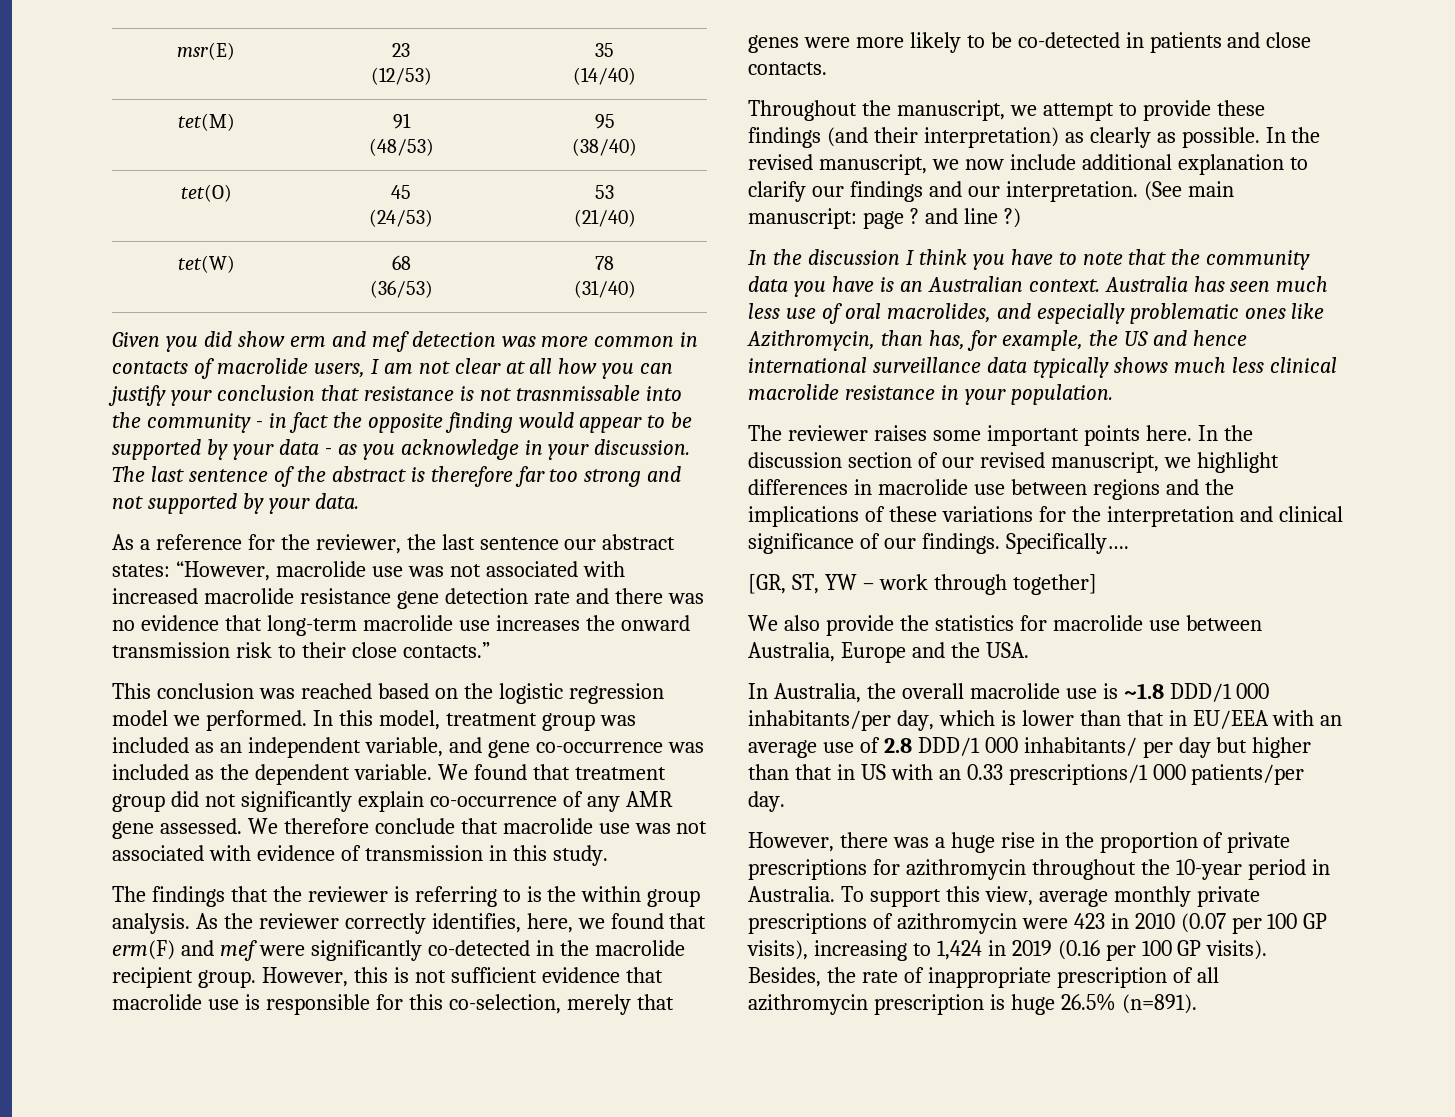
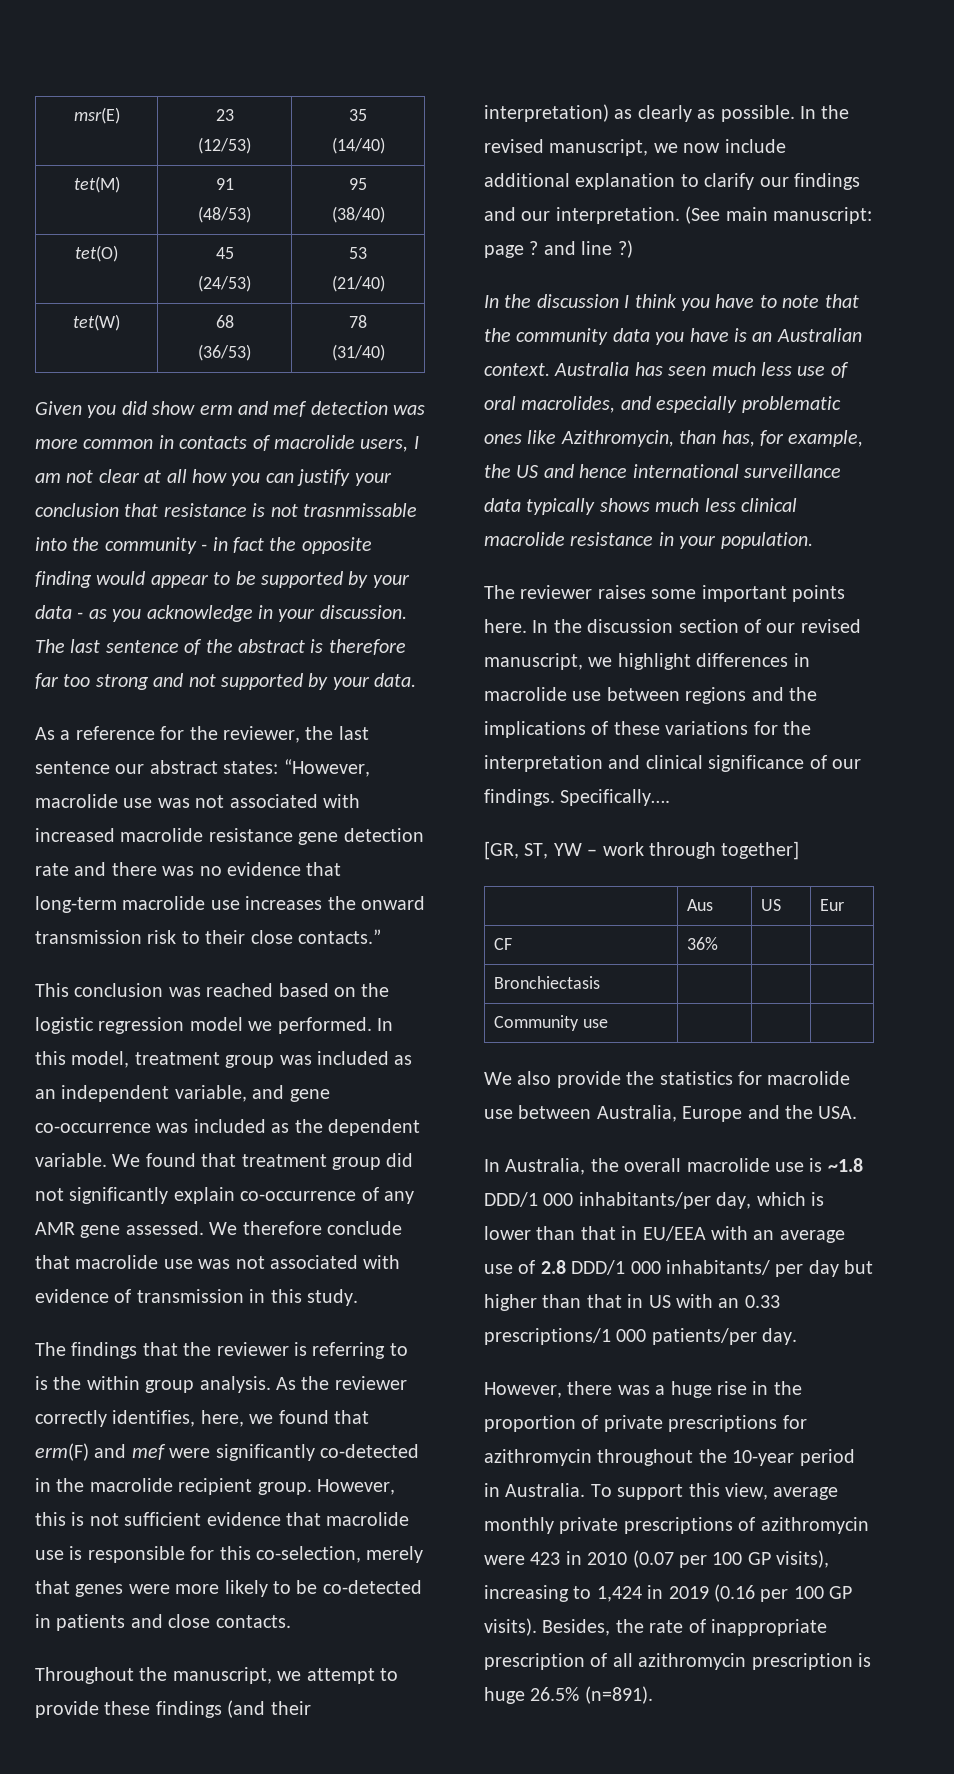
(1097, 584) none -> [686,899,713,911] [760,899,781,911] [819,899,844,911] [493,938,512,950] [686,937,718,950] [493,976,600,989] [493,1015,608,1031] // | Aus | US | Eur // CF | 36% | | // Bronchiectasis | | | // Community use | | |

